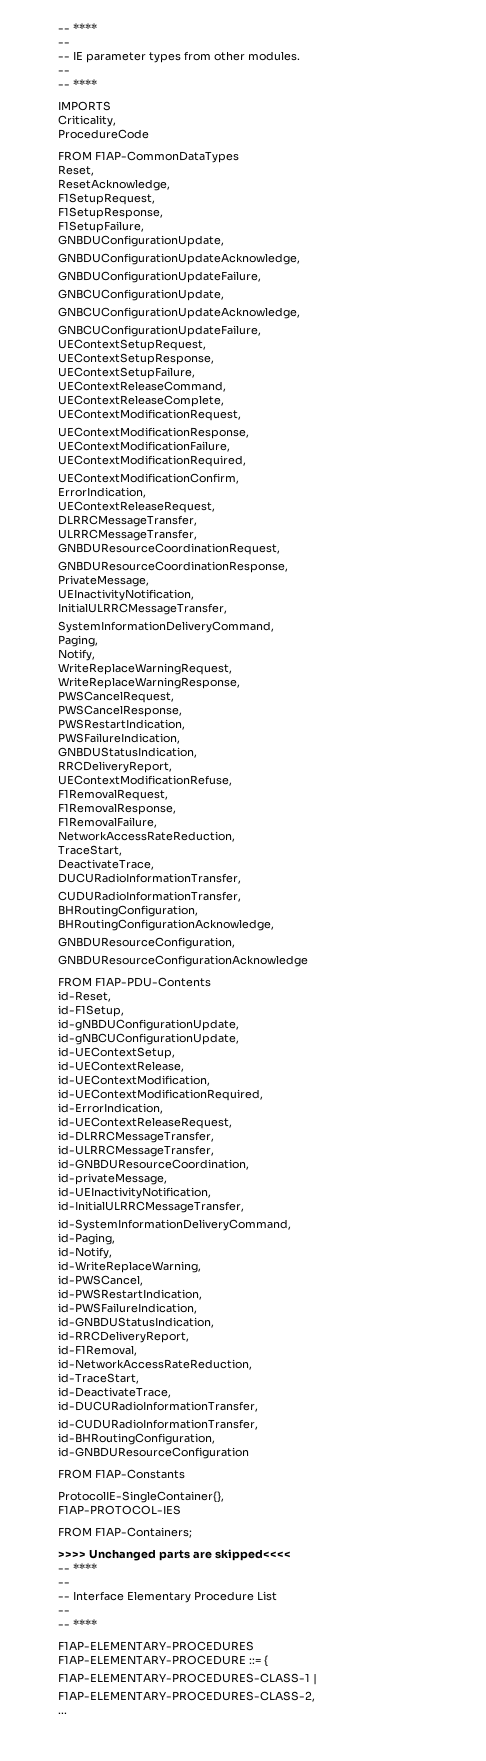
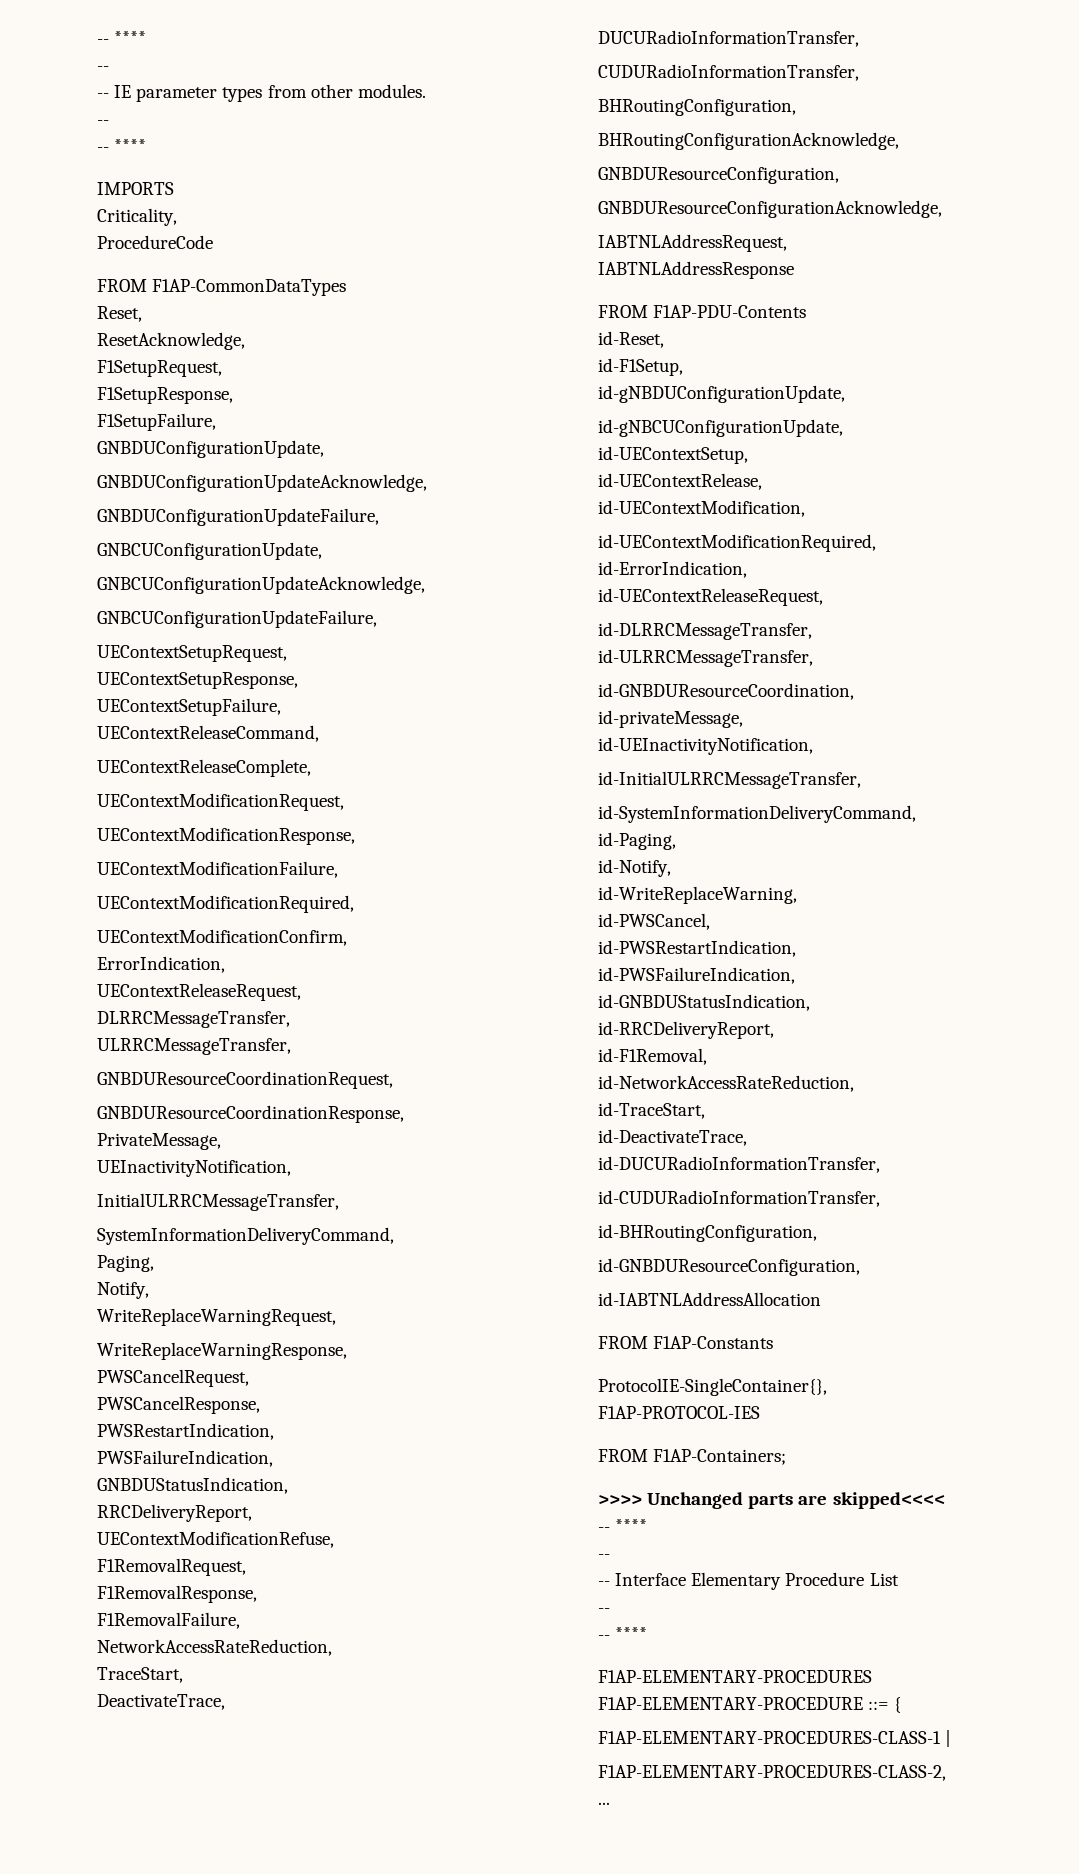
[58,955,308,967] GNBDUResourceConfigurationAcknowledge -> [598,200,942,218] [598,234,787,252] [598,261,794,279] GNBDUResourceConfigurationAcknowledge, // IABTNLAddressRequest, // IABTNLAddressResponse
[58,1447,249,1459] id-GNBDUResourceConfiguration -> [598,1258,860,1276] [598,1292,821,1306] id-GNBDUResourceConfiguration, // id-IABTNLAddressAllocation

